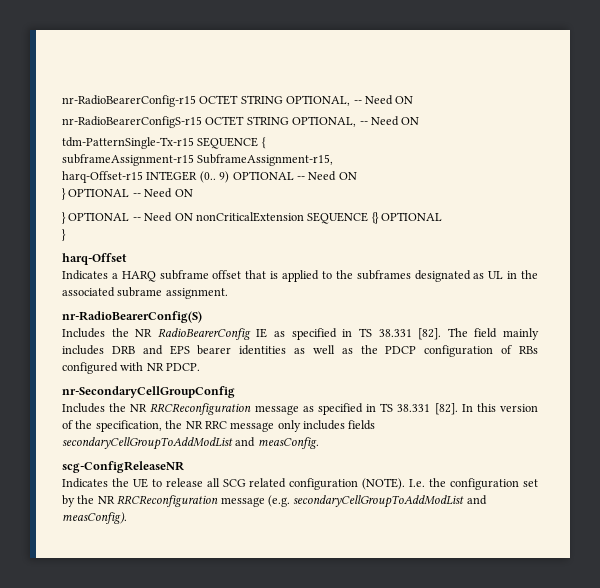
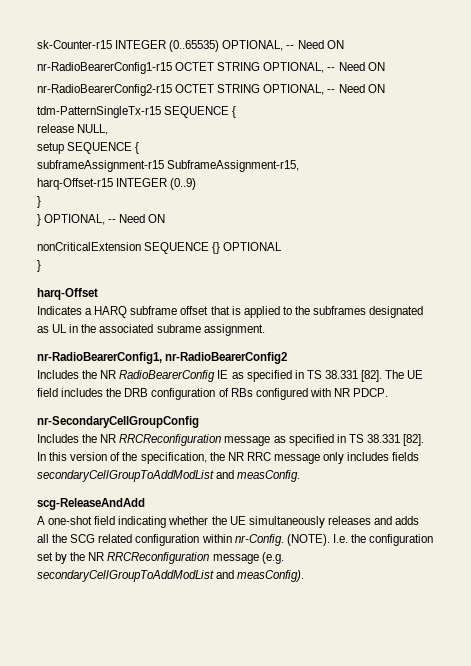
[62,95,414,107] [62,116,420,128] [62,137,194,149] nr-RadioBearerConfig-r15 OCTET STRING OPTIONAL, -- Need ON // nr-RadioBearerConfigS-r15 OCTET STRING OPTIONAL, -- Need ON // tdm-PatternSingle-Tx-r15 -> [37,40,344,52] [37,62,385,74] [37,84,385,96] [37,106,237,118] [37,124,109,135] [37,142,64,154] sk-Counter-r15 INTEGER (0..65535) OPTIONAL, -- Need ON // nr-RadioBearerConfig1-r15 OCTET STRING OPTIONAL, -- Need ON // nr-RadioBearerConfig2-r15 OCTET STRING OPTIONAL, -- Need ON // tdm-PatternSingleTx-r15 SEQUENCE { // release NULL, // setup
[199,171,357,183] [62,188,193,200] [62,212,193,224] (0.. 9) OPTIONAL -- Need ON // } OPTIONAL -- Need ON // } OPTIONAL -- Need ON -> [170,178,197,190] [37,196,41,208] [37,214,166,226] (0..9) // } // } OPTIONAL, -- Need ON //
[62,311,202,323] nr-RadioBearerConfig(S) -> [37,352,288,364] nr-RadioBearerConfig1, nr-RadioBearerConfig2
[474,328,540,340] [62,345,417,355] field mainly includes DRB and EPS bearer identities as well as the PDCP -> [407,370,424,379] [37,388,149,397] UE field includes the DRB
[62,461,184,473] [62,478,220,488] scg-ConfigReleaseNR // Indicates the UE to release all -> [37,498,145,510] [37,516,420,528] [37,534,68,543] scg-ReleaseAndAdd // A one-shot field indicating whether the UE simultaneously releases and adds all the
(359, 484) none -> [201,534,284,546] within nr-Config.

